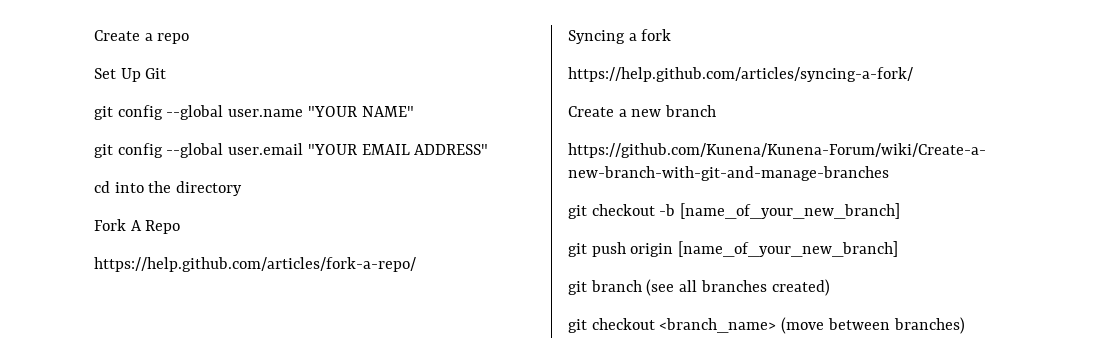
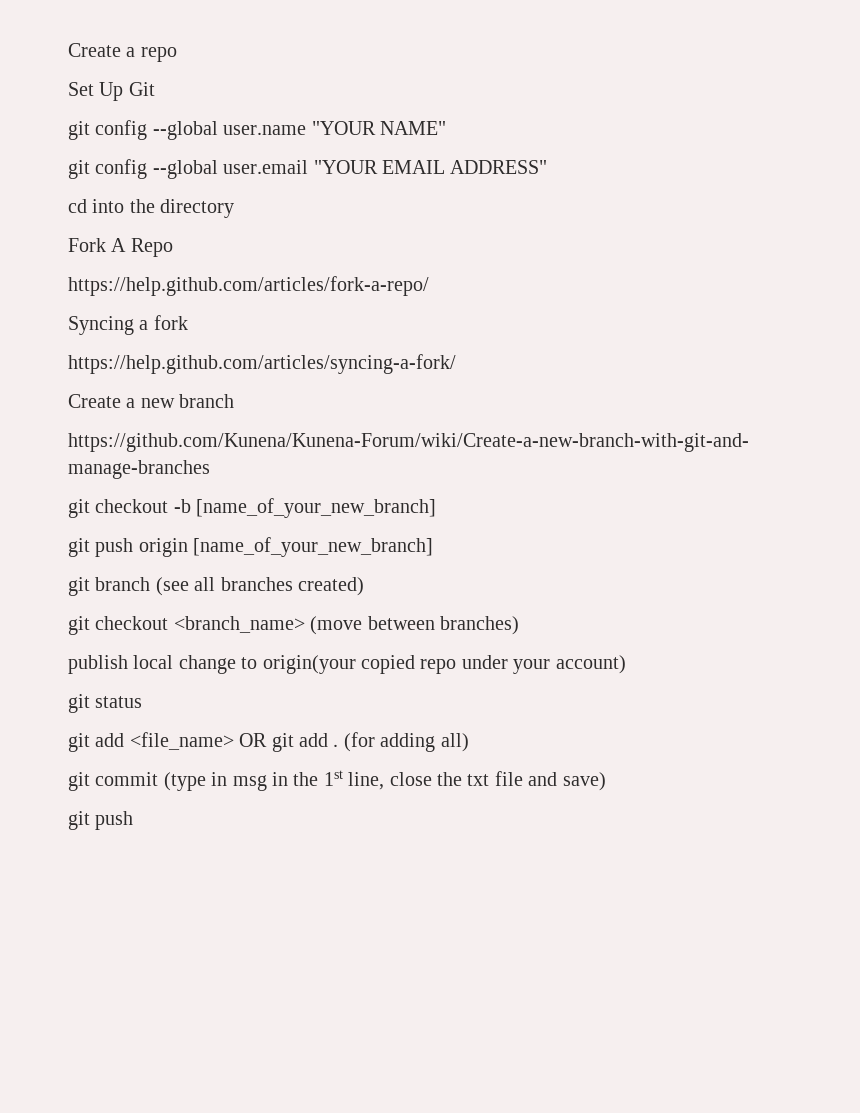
(965, 325) none -> [68,655,626,674] [68,694,143,713] [68,732,469,752] [68,770,606,791] [68,811,134,830] // publish local change to origin(your copied repo under your account) // git status // git add <file_name> OR git add . (for adding all) // git commit (type in msg in the 1st line, close the txt file and save) // git push

